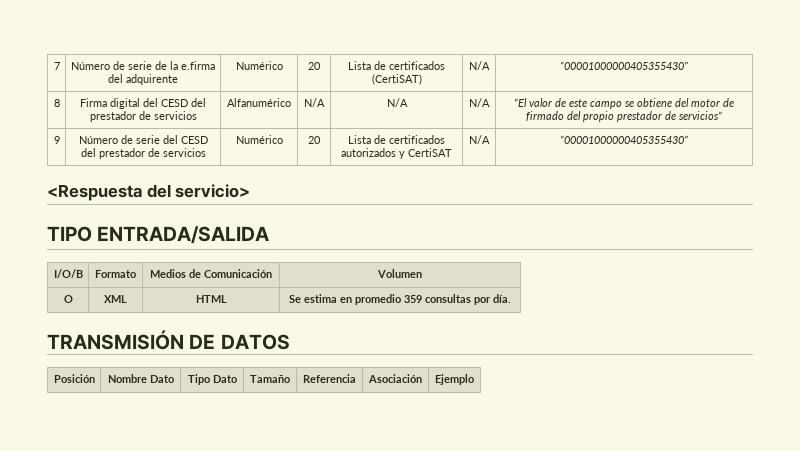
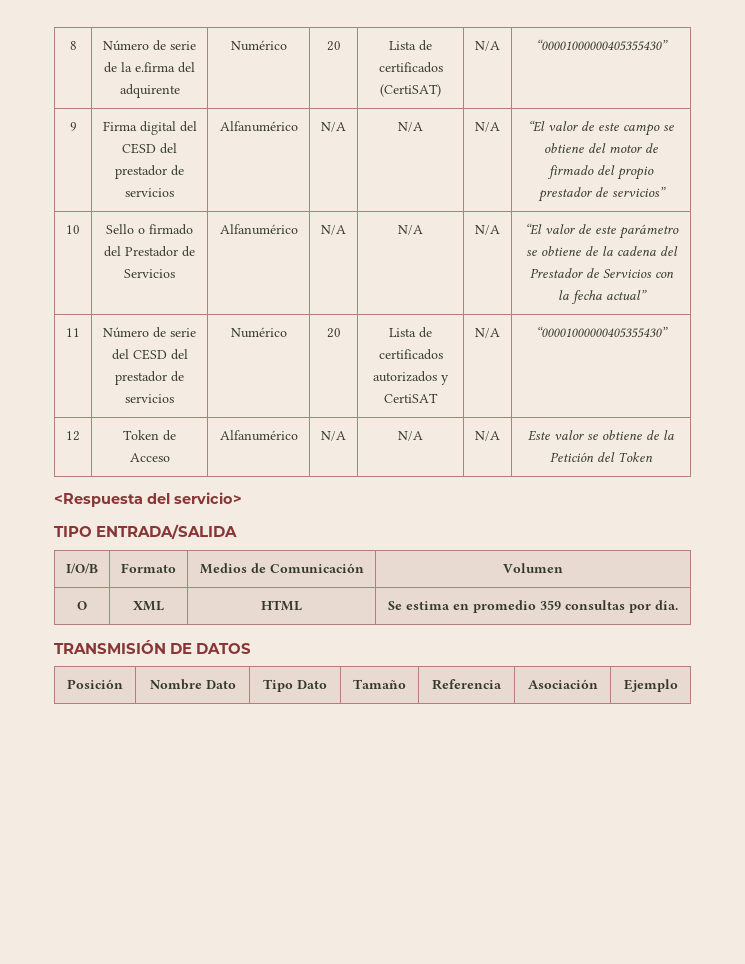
[53,62,60,70] 7 -> [69,41,77,50] 8
[53,99,60,107] 8 -> [69,122,77,131] 9
[53,136,60,144] 9 -> [66,225,80,234] [106,224,193,235] [104,246,195,257] [124,269,175,278] [219,224,298,235] [321,225,346,235] [398,225,423,235] [475,225,500,235] [524,223,679,239] [525,246,678,256] [529,268,674,278] [557,290,647,304] [66,328,80,337] 10 | Sello o firmado del Prestador de Servicios | Alfanumérico | N/A | N/A | N/A | “El valor de este parámetro se obtiene de la cadena del Prestador de Servicios con la fecha actual” // 11
(688, 139) none -> [66,431,80,441] [123,430,176,441] [129,453,170,462] [219,430,298,441] [321,431,346,441] [398,431,423,441] [475,431,500,441] [528,430,674,441] [550,452,653,462] // 12 | Token de Acceso | Alfanumérico | N/A | N/A | N/A | Este valor se obtiene de la Petición del Token

